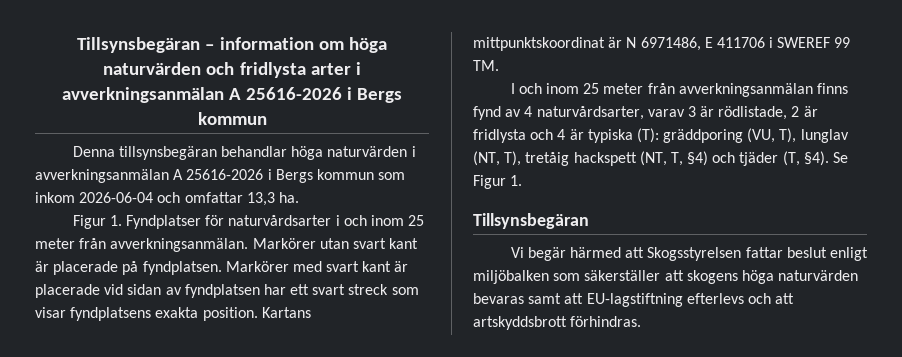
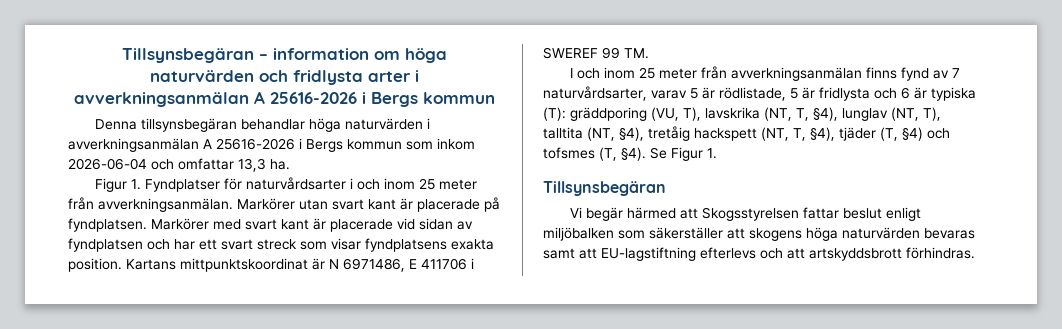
(260, 291) none -> [147,239,170,250] och
[524,106,533,117] 4 -> [951,68,960,78] 7
[687,106,696,117] 3 -> [690,88,698,99] 5
[791,106,800,117] 2 -> [790,88,798,99] 5
[557,129,566,140] 4 -> [901,87,910,99] 6
[800,129,849,143] [473,151,522,166] lunglav (NT, T), -> [705,107,941,121] [543,127,644,141] lavskrika (NT, T, §4), lunglav (NT, T), talltita (NT, §4),
(683, 159) none -> [810,127,898,141] §4), tjäder (T,
[739,152,779,166] tjäder -> [543,147,595,159] tofsmes

